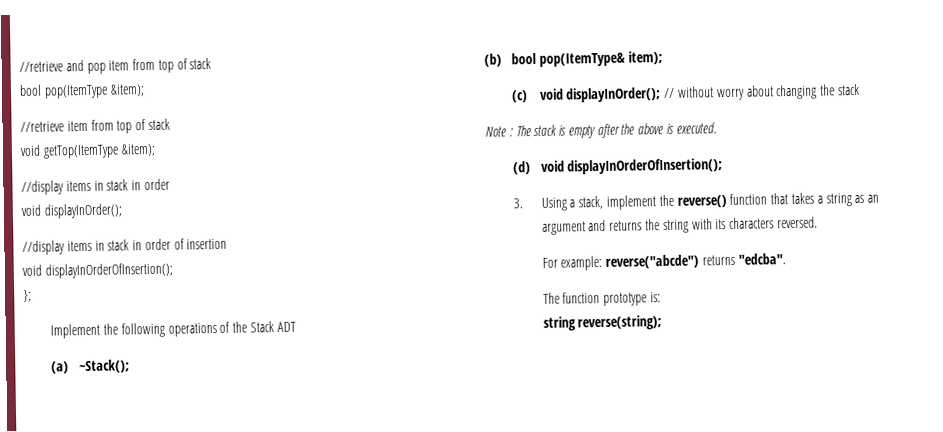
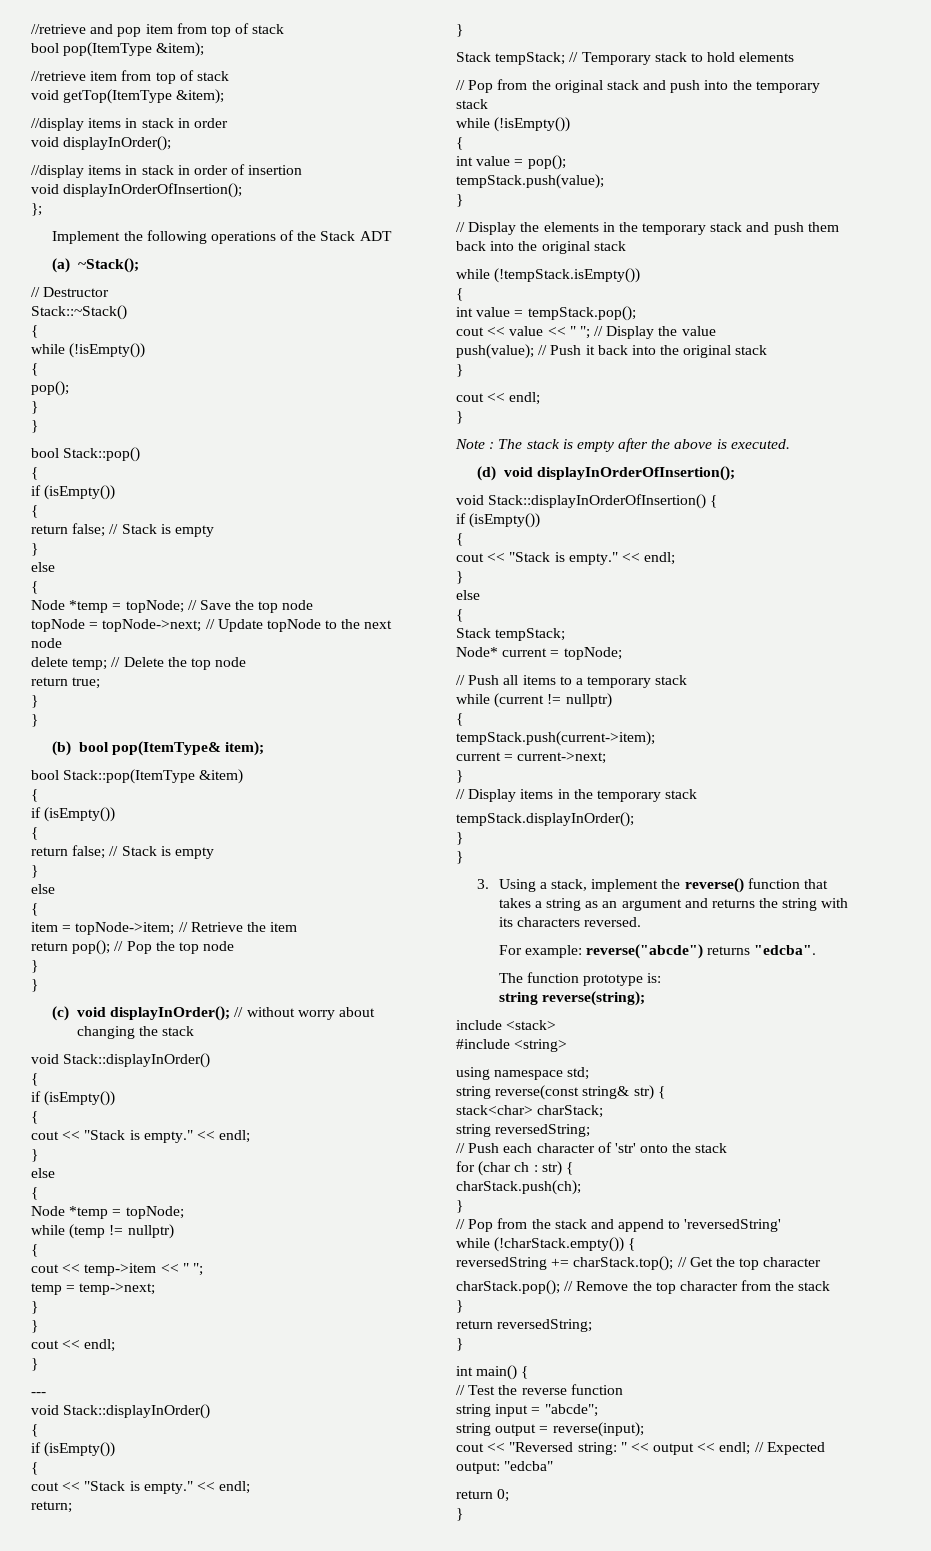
[484,51,663,67] (b) bool pop(ItemType& item); -> [31,287,110,297] [31,305,127,320] [31,325,38,338] [31,343,146,358] [31,363,38,376] [31,381,69,396] [31,401,38,414] [31,420,38,433] [31,447,141,462] [31,467,38,480] [31,485,116,500] [31,505,38,518] [31,523,214,537] [31,543,38,556] [31,562,55,572] [31,581,38,594] [31,600,314,613] [31,619,393,632] [31,638,62,648] [31,657,247,670] [31,677,101,689] [31,695,38,708] [31,714,38,727] [52,741,265,756] [31,769,244,784] [31,789,38,802] [31,807,116,822] [31,827,38,840] [31,845,214,859] [31,865,38,878] [31,884,55,894] [31,903,38,916] [31,922,298,935] [31,940,235,955] [31,960,38,973] [31,979,38,992] // Destructor // Stack::~Stack() // { // while (!isEmpty()) // { // pop(); // } // } // bool Stack::pop() // { // if (isEmpty()) // { // return false; // Stack is empty // } // else // { // Node *temp = topNode; // Save the top node // topNode = topNode->next; // Update topNode to the next node // delete temp; // Delete the top node // return true; // } // } // (b) bool pop(ItemType& item); // bool Stack::pop(ItemType &item) // { // if (isEmpty()) // { // return false; // Stack is empty // } // else // { // item = topNode->item; // Retrieve the item // return pop(); // Pop the top node // } // }
(860, 89) none -> [31,1053,211,1068] [31,1073,38,1086] [31,1091,116,1106] [31,1111,38,1124] [31,1130,251,1143] [31,1149,38,1162] [31,1168,55,1178] [31,1187,38,1200] [31,1206,184,1219] [31,1224,174,1239] [31,1244,38,1257] [31,1263,203,1276] [31,1283,156,1295] [31,1301,38,1314] [31,1320,38,1333] [31,1339,116,1352] [31,1358,38,1371] [31,1392,46,1396] [31,1404,211,1419] [31,1424,38,1437] [31,1442,116,1457] [31,1462,38,1475] [31,1481,251,1494] [31,1501,72,1513] [456,24,463,37] [456,52,795,65] [456,79,820,93] [456,99,488,109] [456,117,571,132] [456,137,463,150] [456,155,566,170] [456,174,604,189] [456,194,463,207] [456,222,839,235] [456,241,626,254] [456,268,641,283] [456,288,463,301] [456,306,636,321] [456,326,716,339] [456,344,768,359] [456,364,463,377] [456,392,541,405] [456,411,463,424] // void Stack::displayInOrder() // { // if (isEmpty()) // { // cout << "Stack is empty." << endl; // } // else // { // Node *temp = topNode; // while (temp != nullptr) // { // cout << temp->item << " "; // temp = temp->next; // } // } // cout << endl; // } // --- // void Stack::displayInOrder() // { // if (isEmpty()) // { // cout << "Stack is empty." << endl; // return; // } // Stack tempStack; // Temporary stack to hold elements // // Pop from the original stack and push into the temporary stack // while (!isEmpty()) // { // int value = pop(); // tempStack.push(value); // } // // Display the elements in the temporary stack and push them back into the original stack // while (!tempStack.isEmpty()) // { // int value = tempStack.pop(); // cout << value << " "; // Display the value // push(value); // Push it back into the original stack // } // cout << endl; // }
(724, 166) none -> [456,494,718,509] [456,513,541,528] [456,533,463,546] [456,552,676,565] [456,571,463,584] [456,590,480,600] [456,609,463,622] [456,628,566,641] [456,647,622,660] [456,675,688,688] [456,693,612,708] [456,713,463,726] [456,731,655,746] [456,752,607,764] [456,770,463,783] [456,789,698,802] [456,812,634,827] [456,832,463,845] [456,851,463,864] // void Stack::displayInOrderOfInsertion() { // if (isEmpty()) // { // cout << "Stack is empty." << endl; // } // else // { // Stack tempStack; // Node* current = topNode; // // Push all items to a temporary stack // while (current != nullptr) // { // tempStack.push(current->item); // current = current->next; // } // // Display items in the temporary stack // tempStack.displayInOrder(); // } // }
(663, 323) none -> [456,1020,557,1030] [456,1039,568,1052] [456,1067,590,1080] [456,1085,665,1100] [456,1105,604,1118] [456,1124,591,1137] [456,1142,728,1153] [456,1161,573,1176] [456,1180,581,1195] [456,1200,463,1213] [456,1218,782,1232] [456,1237,636,1252] [456,1256,822,1271] [456,1280,831,1295] [456,1300,463,1313] [456,1319,593,1332] [456,1338,463,1351] [456,1365,529,1380] [456,1384,623,1395] [456,1404,598,1417] [456,1422,644,1437] [456,1442,825,1455] [456,1461,554,1474] [456,1489,510,1502] [456,1508,463,1521] // include <stack> // #include <string> // using namespace std; // string reverse(const string& str) { // stack<char> charStack; // string reversedString; // // Push each character of 'str' onto the stack // for (char ch : str) { // charStack.push(ch); // } // // Pop from the stack and append to 'reversedString' // while (!charStack.empty()) { // reversedString += charStack.top(); // Get the top character // charStack.pop(); // Remove the top character from the stack // } // return reversedString; // } // int main() { // // Test the reverse function // string input = "abcde"; // string output = reverse(input); // cout << "Reversed string: " << output << endl; // Expected output: "edcba" // return 0; // }

